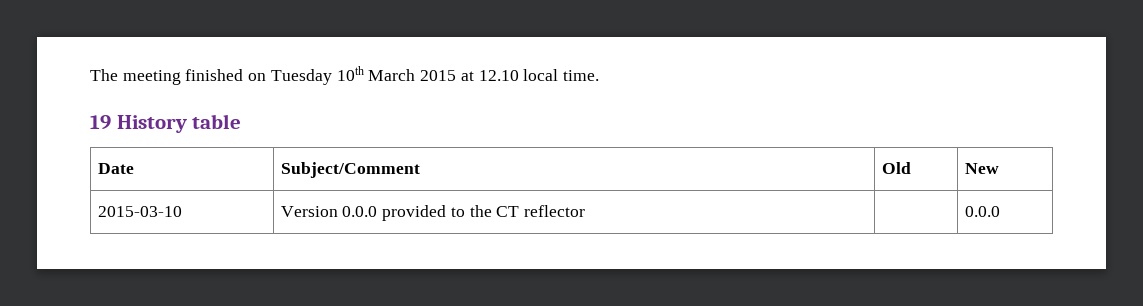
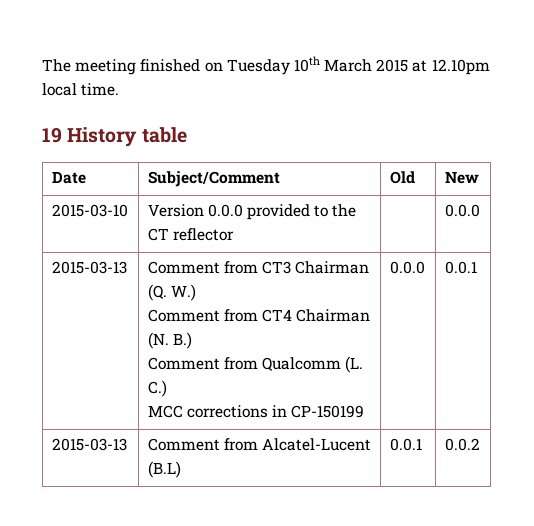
[478,70,519,81] 12.10 -> [431,59,490,75] 12.10pm
(1000, 211) none -> [51,261,127,274] [147,261,370,274] [147,284,196,301] [147,309,371,322] [147,332,192,349] [147,356,364,373] [147,380,167,397] [147,405,365,418] [389,261,425,274] [444,261,477,274] [51,438,127,451] [147,438,371,451] [147,461,181,478] [389,438,422,451] [444,438,480,451] // 2015-03-13 | Comment from CT3 Chairman (Q. W.) // Comment from CT4 Chairman (N. B.) // Comment from Qualcomm (L. C.) // MCC corrections in CP-150199 | 0.0.0 | 0.0.1 // 2015-03-13 | Comment from Alcatel-Lucent (B.L) | 0.0.1 | 0.0.2

